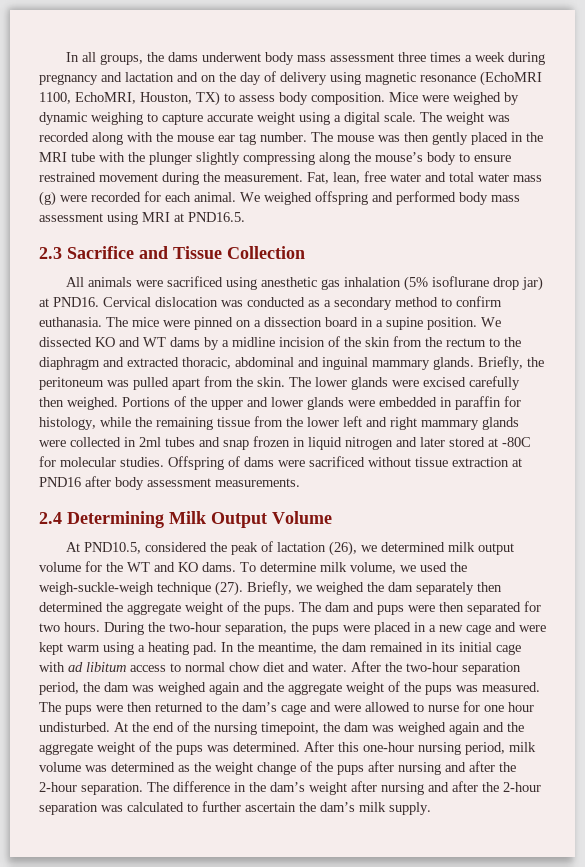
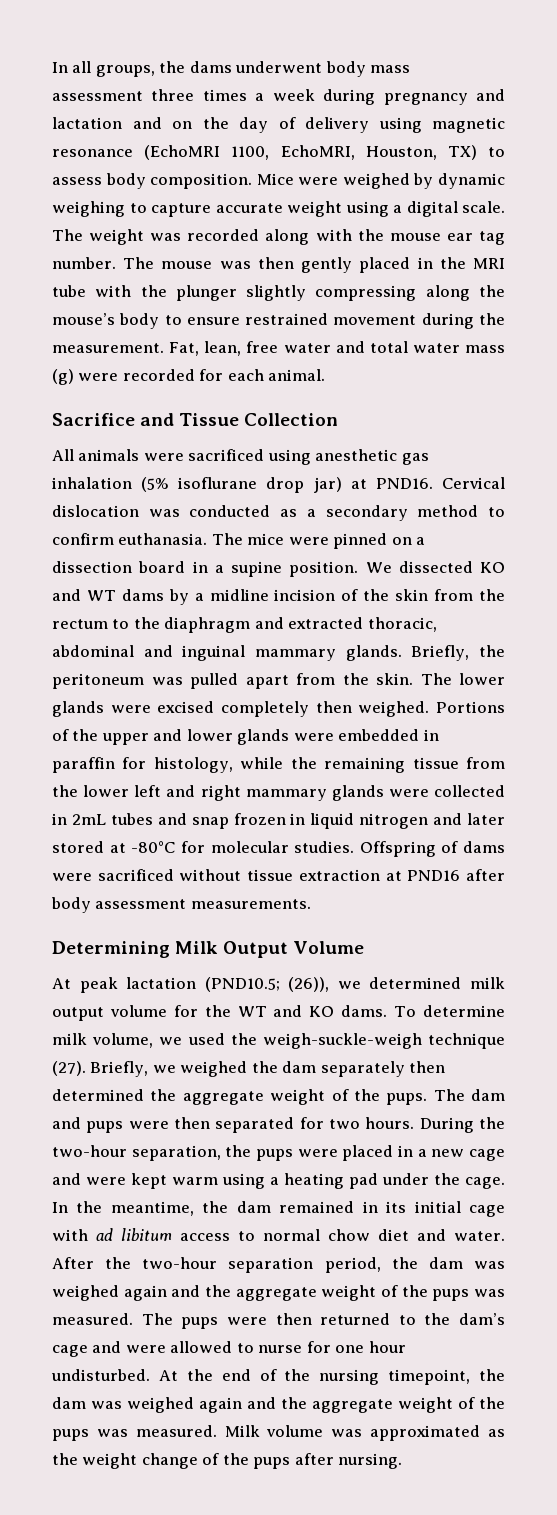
[240,191,520,205] [39,212,245,225] [39,247,62,259] We weighed offspring and performed body mass assessment using MRI at PND16.5. // 2.3 -> (326, 375) //
[469,376,520,390] carefully -> [220,701,309,717] completely
[139,437,161,447] 2ml -> [71,814,106,825] 2mL
[502,437,531,447] -80C -> [131,841,176,853] -80°C
[39,512,62,524] 2.4 -> (311, 904) none
[83,541,357,556] PND10.5, considered the peak of lactation (26), -> [79,977,330,993] peak lactation (PND10.5; (26)),
[193,642,217,655] pad. -> [349,1173,505,1189] pad under the cage.
[233,741,536,755] determined. After this one-hour nursing period, milk -> [135,1425,260,1437] measured. Milk
[111,762,175,772] determined -> [370,1425,481,1441] approximated
[398,761,516,775] [39,781,541,795] [39,801,431,815] nursing and after the 2-hour separation. The difference in the dam’s weight after nursing and after the 2-hour separation was calculated to further ascertain the dam’s milk supply. -> [338,1453,403,1469] nursing.

